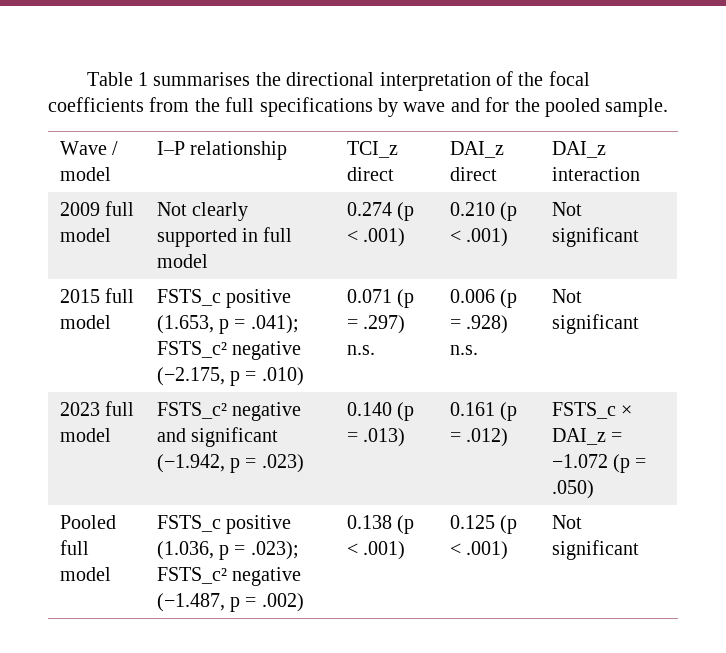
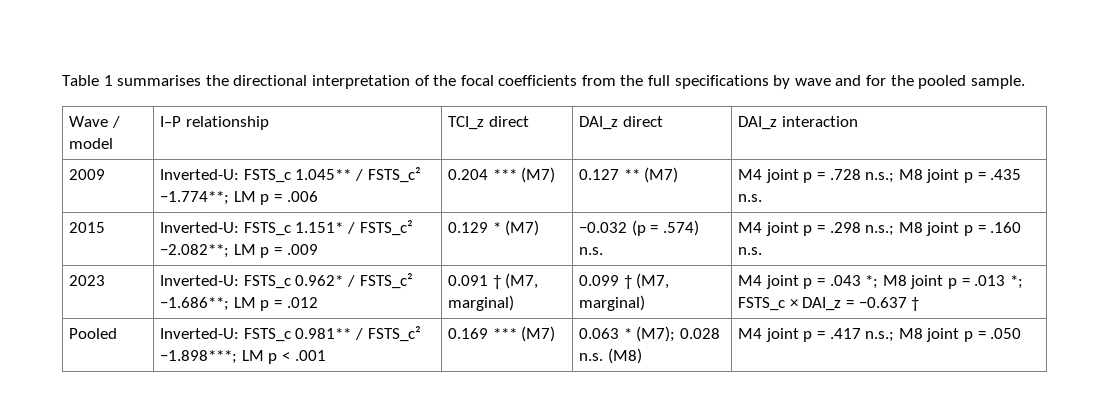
[105,201,135,216] [59,228,111,242] [156,202,249,221] [156,227,293,247] [156,254,208,268] [346,202,415,221] [346,228,406,247] [449,202,518,221] [449,228,509,247] [551,202,582,216] [551,227,639,247] [59,288,135,303] [59,315,111,329] [156,289,292,308] [156,315,299,334] [156,341,302,360] [156,367,304,386] [346,289,415,308] [346,315,406,334] [346,345,375,355] [449,289,518,308] [449,315,509,334] [449,345,478,355] [551,289,582,303] [551,314,639,334] [59,401,135,416] [59,428,111,442] [156,402,302,421] [156,427,279,447] [156,454,304,473] [346,402,415,421] [346,428,406,447] [449,402,518,421] [449,428,509,447] [551,402,633,419] [551,428,623,445] [551,454,647,473] [551,480,594,499] [59,515,116,529] [59,540,89,555] [59,567,111,581] [156,515,292,534] [156,541,299,560] [156,567,302,586] [156,593,304,612] [346,515,415,534] [346,541,406,560] [449,515,518,534] [449,541,509,560] [551,515,582,529] [551,540,639,560] full model | Not clearly supported in full model | 0.274 (p < .001) | 0.210 (p < .001) | Not significant // 2015 full model | FSTS_c positive (1.653, p = .041); FSTS_c² negative (−2.175, p = .010) | 0.071 (p = .297) n.s. | 0.006 (p = .928) n.s. | Not significant // 2023 full model | FSTS_c² negative and significant (−1.942, p = .023) | 0.140 (p = .013) | 0.161 (p = .012) | FSTS_c × DAI_z = −1.072 (p = .050) // Pooled full model | FSTS_c positive (1.036, p = .023); FSTS_c² negative (−1.487, p = .002) | 0.138 (p < .001) | 0.125 (p < .001) | Not significant -> [160,167,421,183] [160,191,318,205] [448,167,556,183] [579,167,679,183] [738,169,1022,183] [738,194,763,202] [69,222,106,233] [160,220,413,236] [160,244,318,258] [448,220,540,236] [579,220,700,236] [579,247,604,255] [738,222,1022,236] [738,247,763,255] [69,275,106,286] [160,273,413,289] [160,297,318,311] [448,273,539,289] [448,295,515,311] [579,273,670,289] [579,295,646,311] [738,275,1023,289] [738,297,920,311] [69,328,118,339] [160,326,421,342] [160,350,326,364] [448,326,556,342] [579,326,721,342] [579,348,642,364] [738,328,1022,342] | Inverted-U: FSTS_c 1.045** / FSTS_c² −1.774**; LM p = .006 | 0.204 *** (M7) | 0.127 ** (M7) | M4 joint p = .728 n.s.; M8 joint p = .435 n.s. // 2015 | Inverted-U: FSTS_c 1.151* / FSTS_c² −2.082**; LM p = .009 | 0.129 * (M7) | −0.032 (p = .574) n.s. | M4 joint p = .298 n.s.; M8 joint p = .160 n.s. // 2023 | Inverted-U: FSTS_c 0.962* / FSTS_c² −1.686**; LM p = .012 | 0.091 † (M7, marginal) | 0.099 † (M7, marginal) | M4 joint p = .043 *; M8 joint p = .013 *; FSTS_c × DAI_z = −0.637 † // Pooled | Inverted-U: FSTS_c 0.981** / FSTS_c² −1.898***; LM p < .001 | 0.169 *** (M7) | 0.063 * (M7); 0.028 n.s. (M8) | M4 joint p = .417 n.s.; M8 joint p = .050

